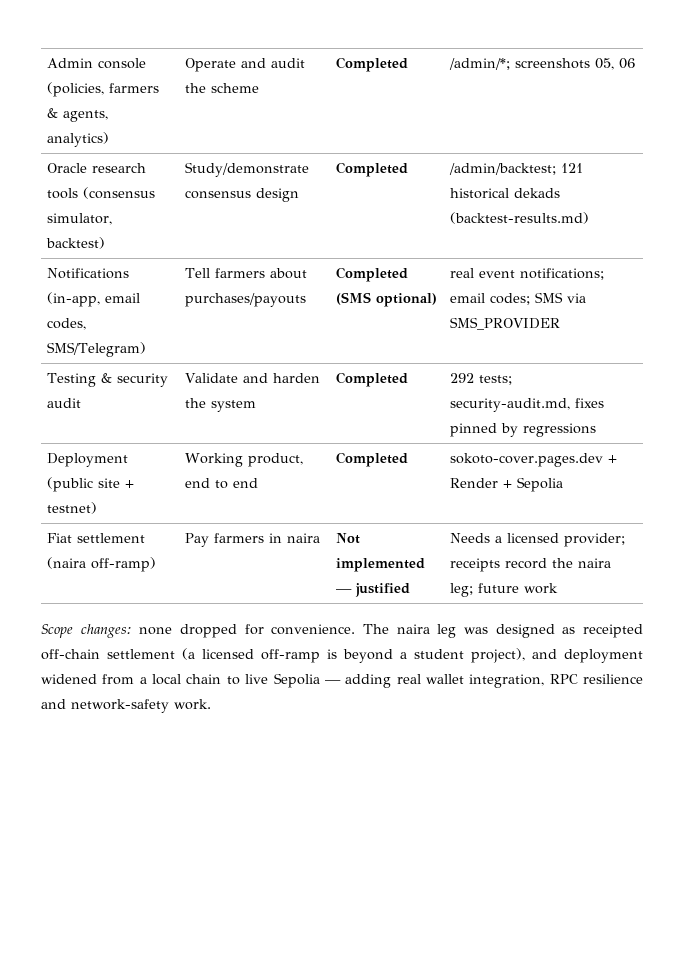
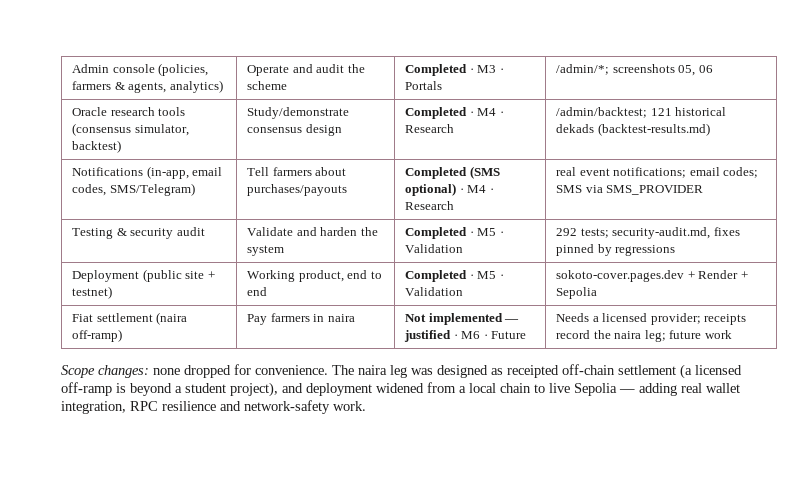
(409, 64) none -> [469,65,504,73] [405,81,443,90] · M3 · Portals
(409, 169) none -> [469,108,504,116] [405,124,455,133] · M4 · Research
(438, 300) none -> [459,185,494,193] [405,201,455,210] · M4 · Research
(409, 379) none -> [469,228,504,236] [405,244,464,253] · M5 · Validation
(409, 459) none -> [469,271,504,279] [405,287,464,296] · M5 · Validation
(411, 590) none -> [453,331,527,339] · M6 · Future

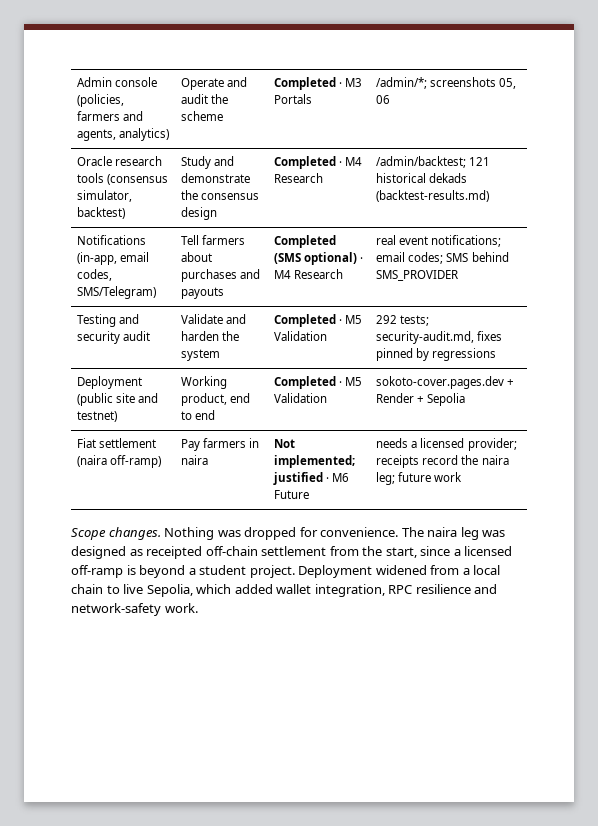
[114,82,125,90] & -> [123,111,144,121] and
[499,68,504,73] · -> (363, 82) none
[247,107,350,119] Study/demonstrate -> [181,156,235,169] [181,173,251,183] [181,190,199,200] Study and demonstrate the
[499,111,504,116] · -> (363, 161) none
[247,184,348,196] purchases/payouts -> [181,269,261,282] [181,287,225,299] purchases and payouts
[489,188,494,193] · -> (292, 274) none
[585,185,603,193] via -> [471,252,509,262] behind
[116,228,127,236] & -> [119,314,140,324] and
[499,231,504,236] · -> (363, 319) none
[207,271,215,279] + -> [138,393,159,403] and
[499,274,504,279] · -> (363, 381) none
[428,313,520,325] implemented — -> [274,455,356,468] implemented;
[483,334,488,339] · -> (350, 477) none
[556,313,590,322] Needs -> [376,438,409,448] needs
[98,365,180,378] changes: none -> [108,527,241,540] changes. Nothing was
[680,364,692,379] (a -> [329,546,461,558] from the start, since a
[230,382,372,397] project), and deployment -> [249,565,373,578] project. Deployment
[574,383,702,396] Sepolia — adding real -> [146,584,273,597] Sepolia, which added

